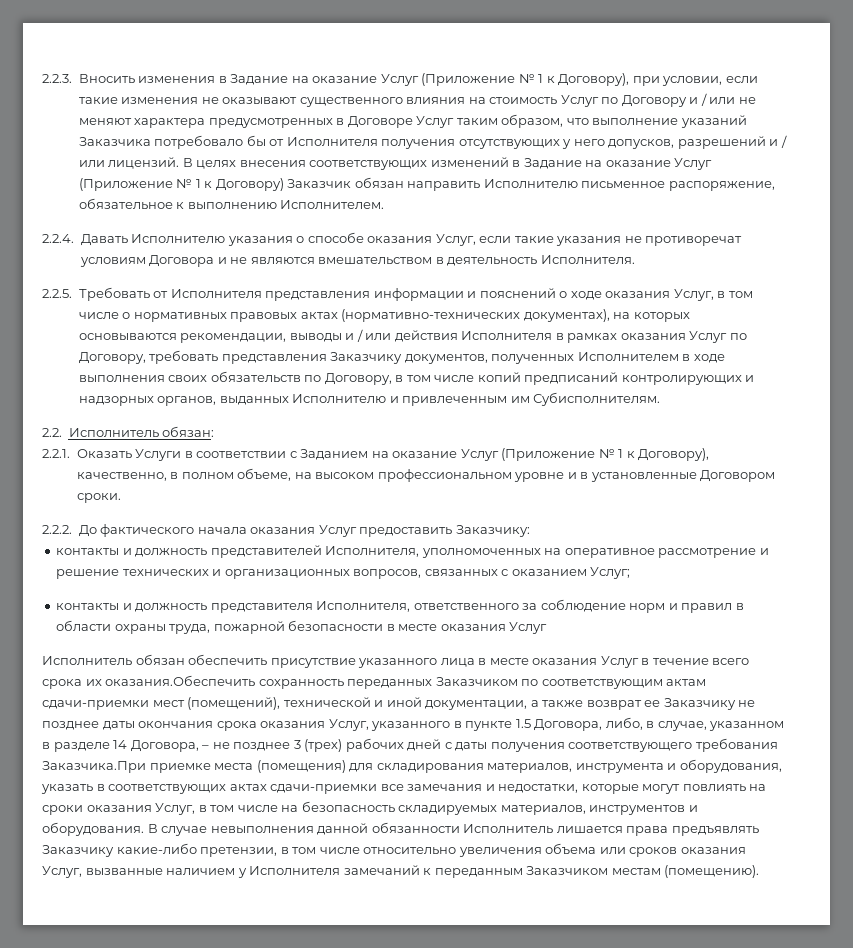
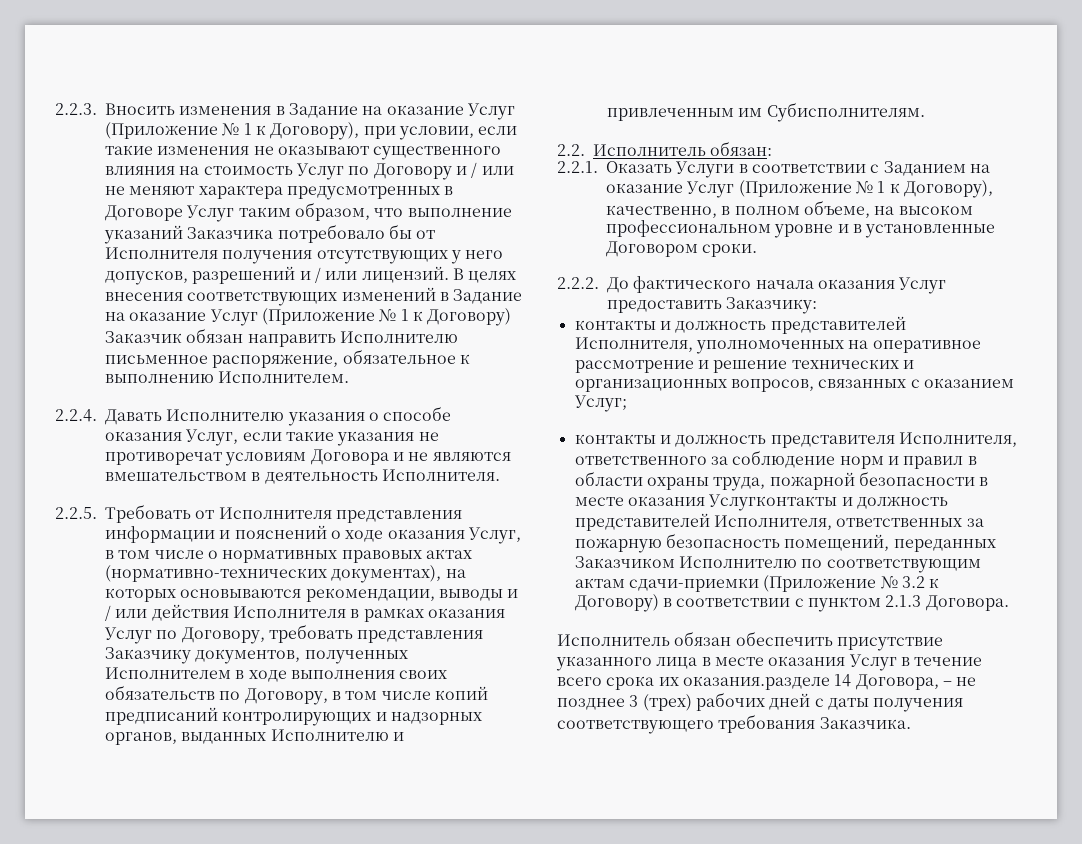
[509,622,548,634] Услуг -> [708,494,948,511] [574,513,984,531] [574,533,996,553] [574,556,981,573] [574,575,940,592] [574,594,1009,612] Услугконтакты и должность представителей Исполнителя, ответственных за пожарную безопасность помещений, переданных Заказчиком Исполнителю по соответствующим актам сдачи-приемки (Приложение № 3.2 к Договору) в соответствии с пунктом 2.1.3 Договора.
[105,675,707,689] [42,697,756,710] [42,717,785,731] [42,742,110,752] оказания.Обеспечить сохранность переданных Заказчиком по соответствующим актам сдачи-приемки мест (помещений), технической и иной документации, а также возврат ее Заказчику не позднее даты окончания срока оказания Услуг, указанного в пункте 1.5 Договора, либо, в случае, указанном в разделе -> [682,676,830,690] оказания.разделе
[42,759,782,773] [41,784,767,794] [42,801,698,815] [42,822,759,836] [42,843,746,857] [42,865,760,878] Заказчика.При приемке места (помещения) для складирования материалов, инструмента и оборудования, указать в соответствующих актах сдачи-приемки все замечания и недостатки, которые могут повлиять на сроки оказания Услуг, в том числе на безопасность складируемых материалов, инструментов и оборудования. В случае невыполнения данной обязанности Исполнитель лишается права предъявлять Заказчику какие-либо претензии, в том числе относительно увеличения объема или сроков оказания Услуг, вызванные наличием у Исполнителя замечаний к переданным Заказчиком местам (помещению). -> [819,717,911,729] Заказчика.

